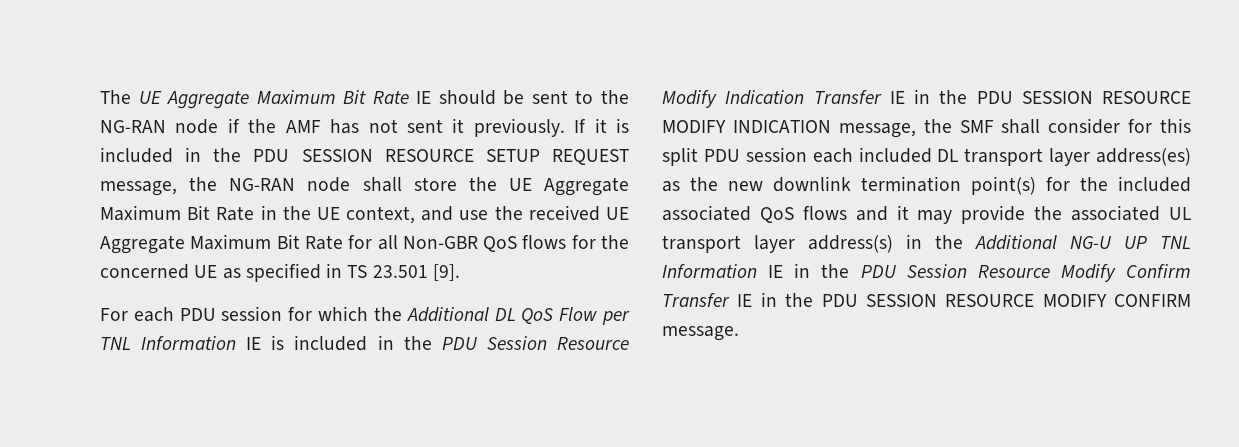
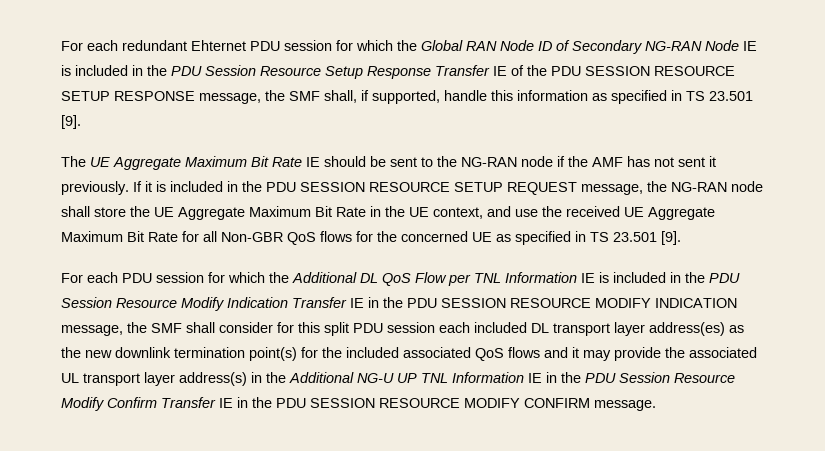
(100, 97) none -> [61,40,757,54] [61,65,735,79] [61,90,753,104] [61,115,81,129] For each redundant Ehternet PDU session for which the Global RAN Node ID of Secondary NG-RAN Node IE is included in the PDU Session Resource Setup Response Transfer IE of the PDU SESSION RESOURCE SETUP RESPONSE message, the SMF shall, if supported, handle this information as specified in TS 23.501 [9]. //

